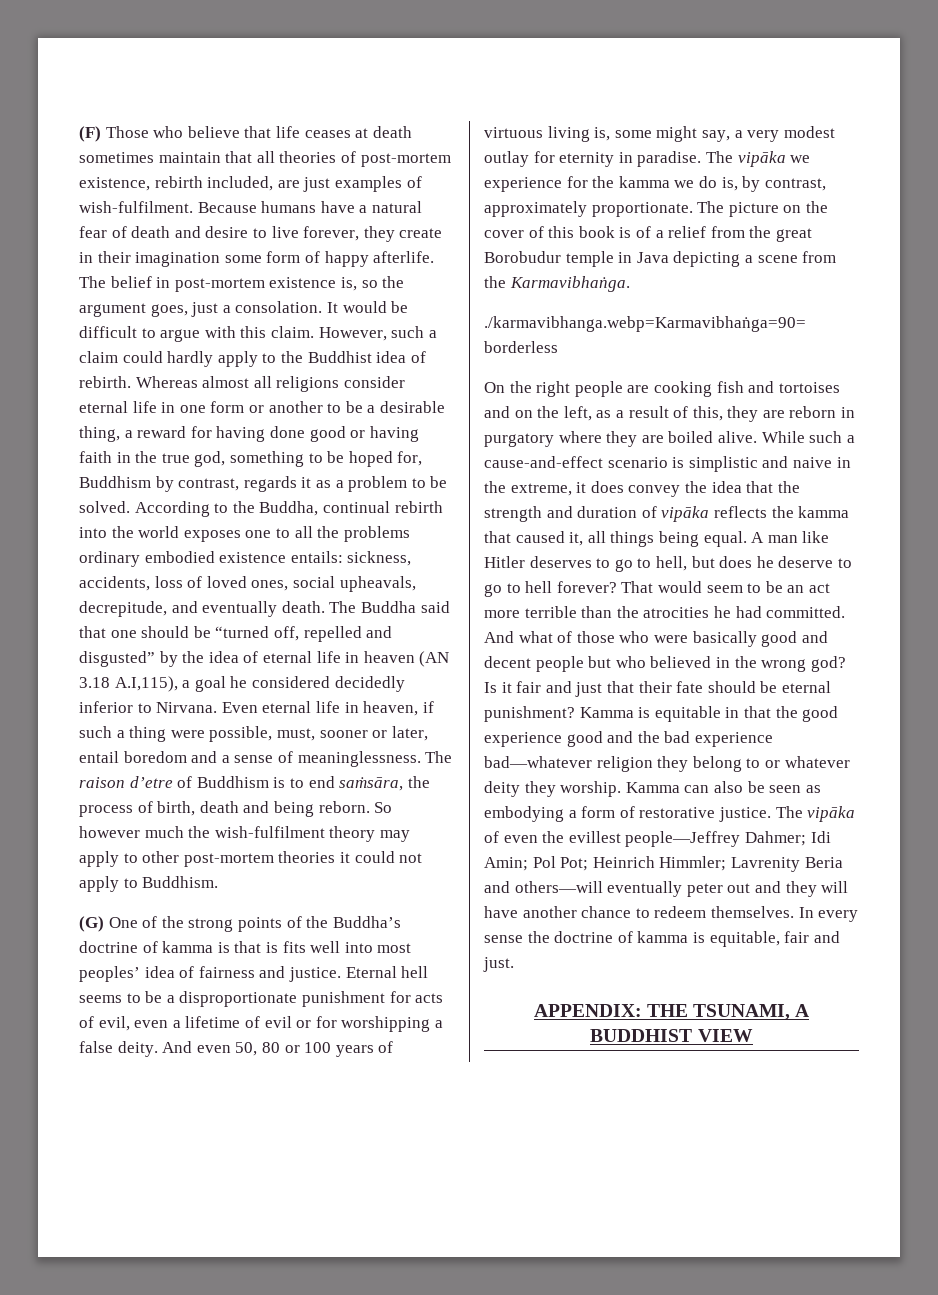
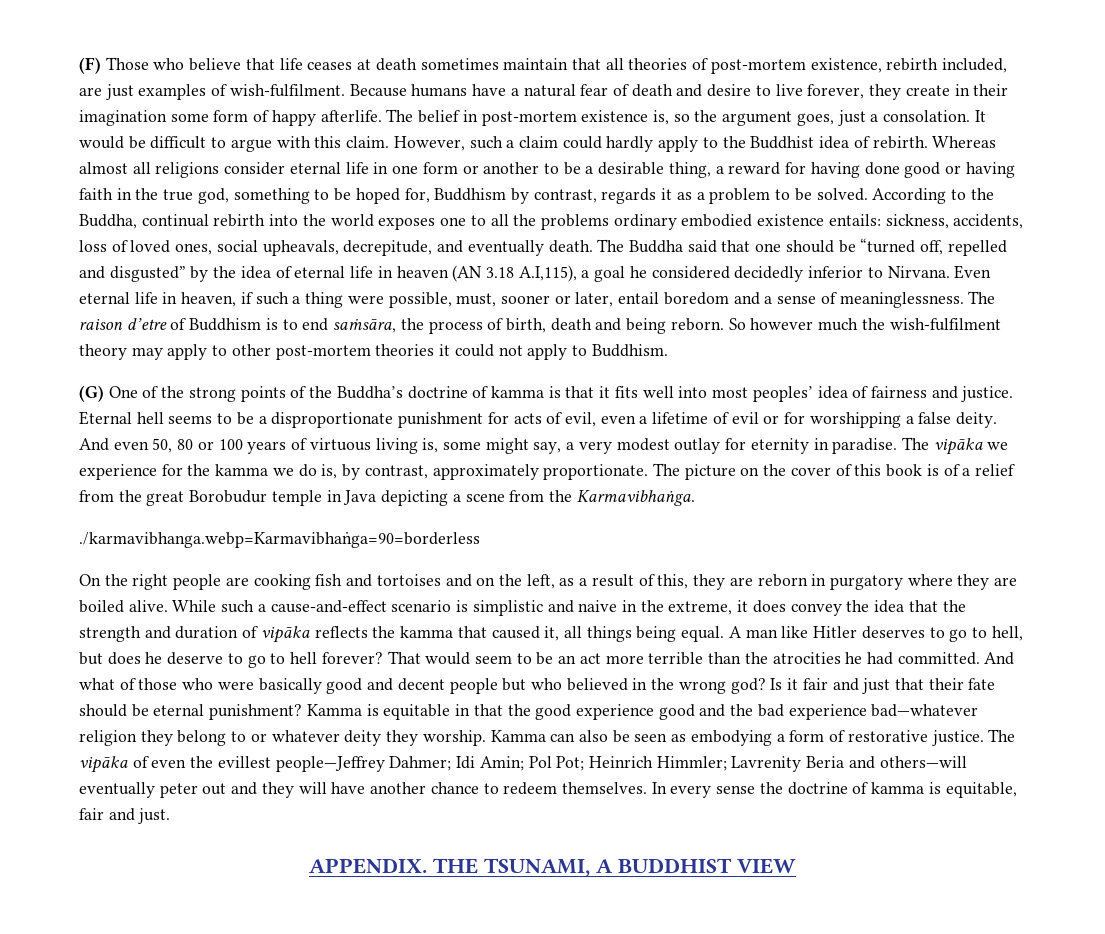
[265,942,278,953] is -> [599,386,611,398] it
[533,1004,642,1017] APPENDIX: -> [309,858,427,874] APPENDIX.

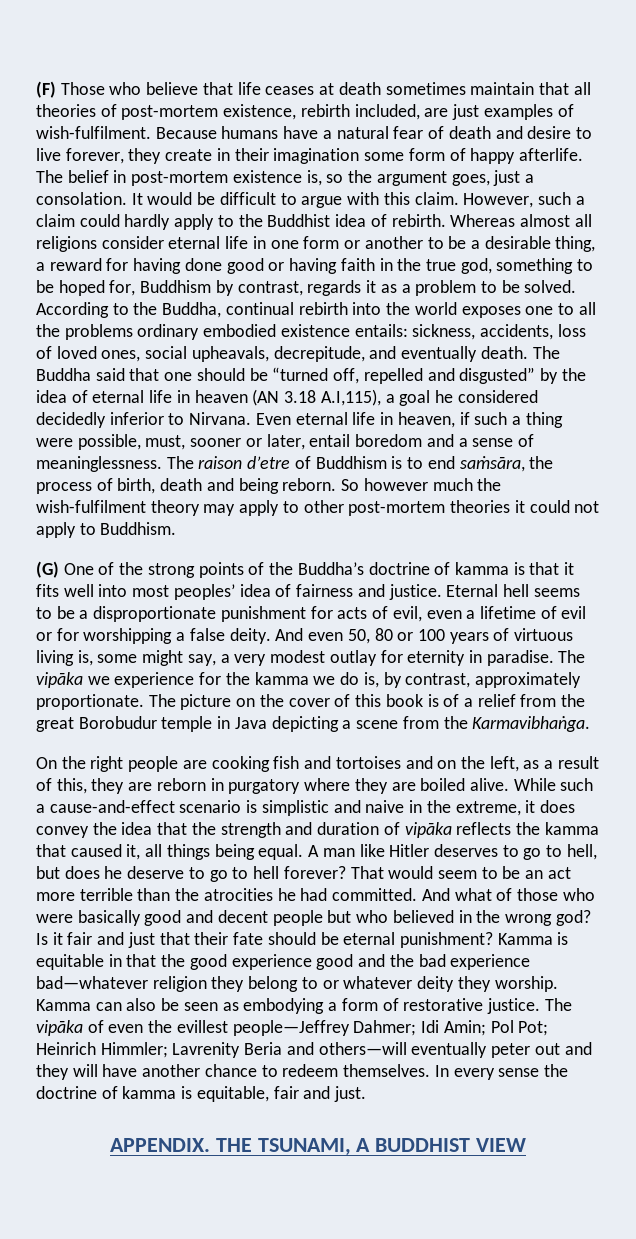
[79,532,480,548] // ./karmavibhanga.webp=Karmavibhaṅga=90=borderless -> (591, 724) none

